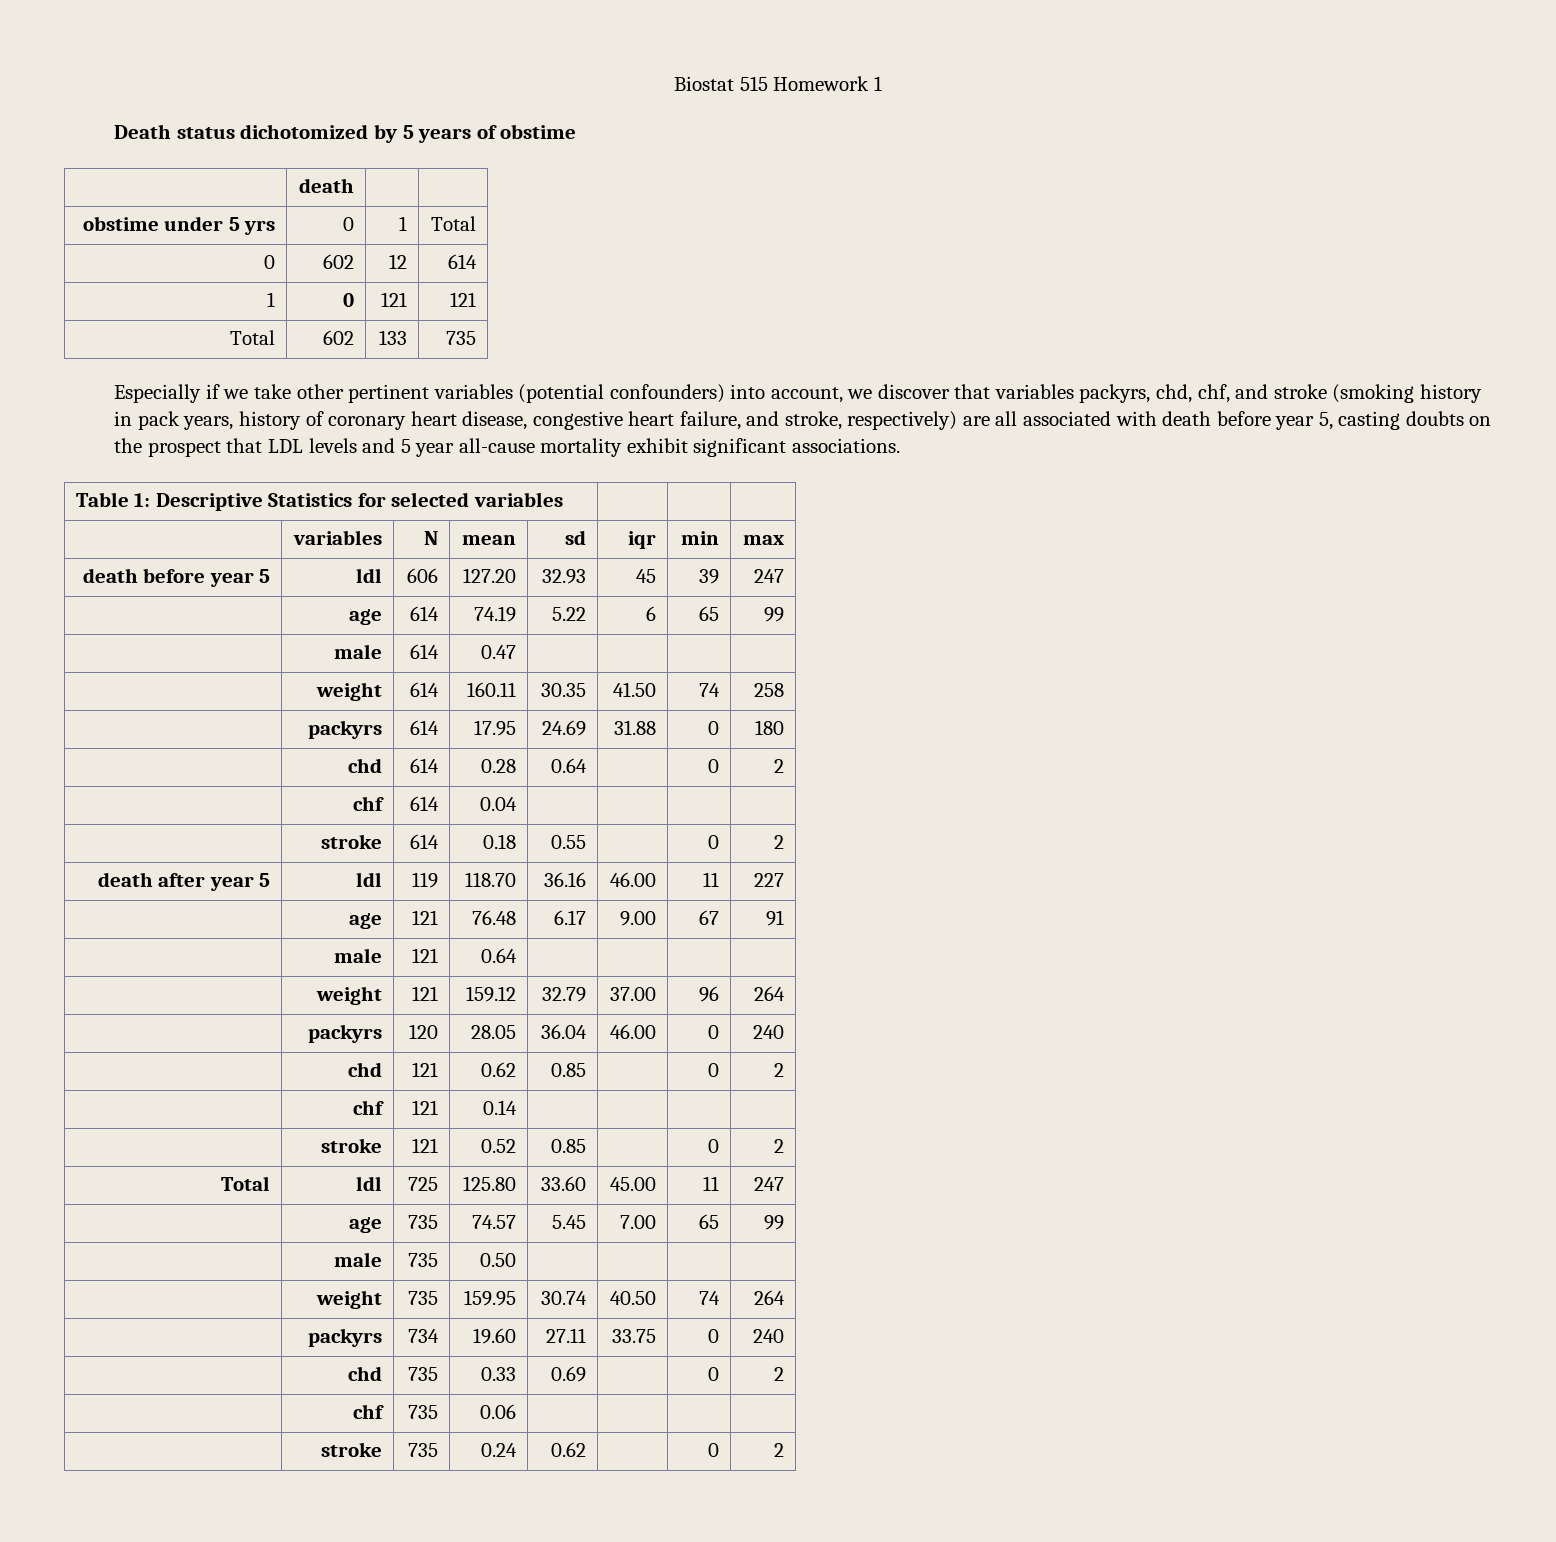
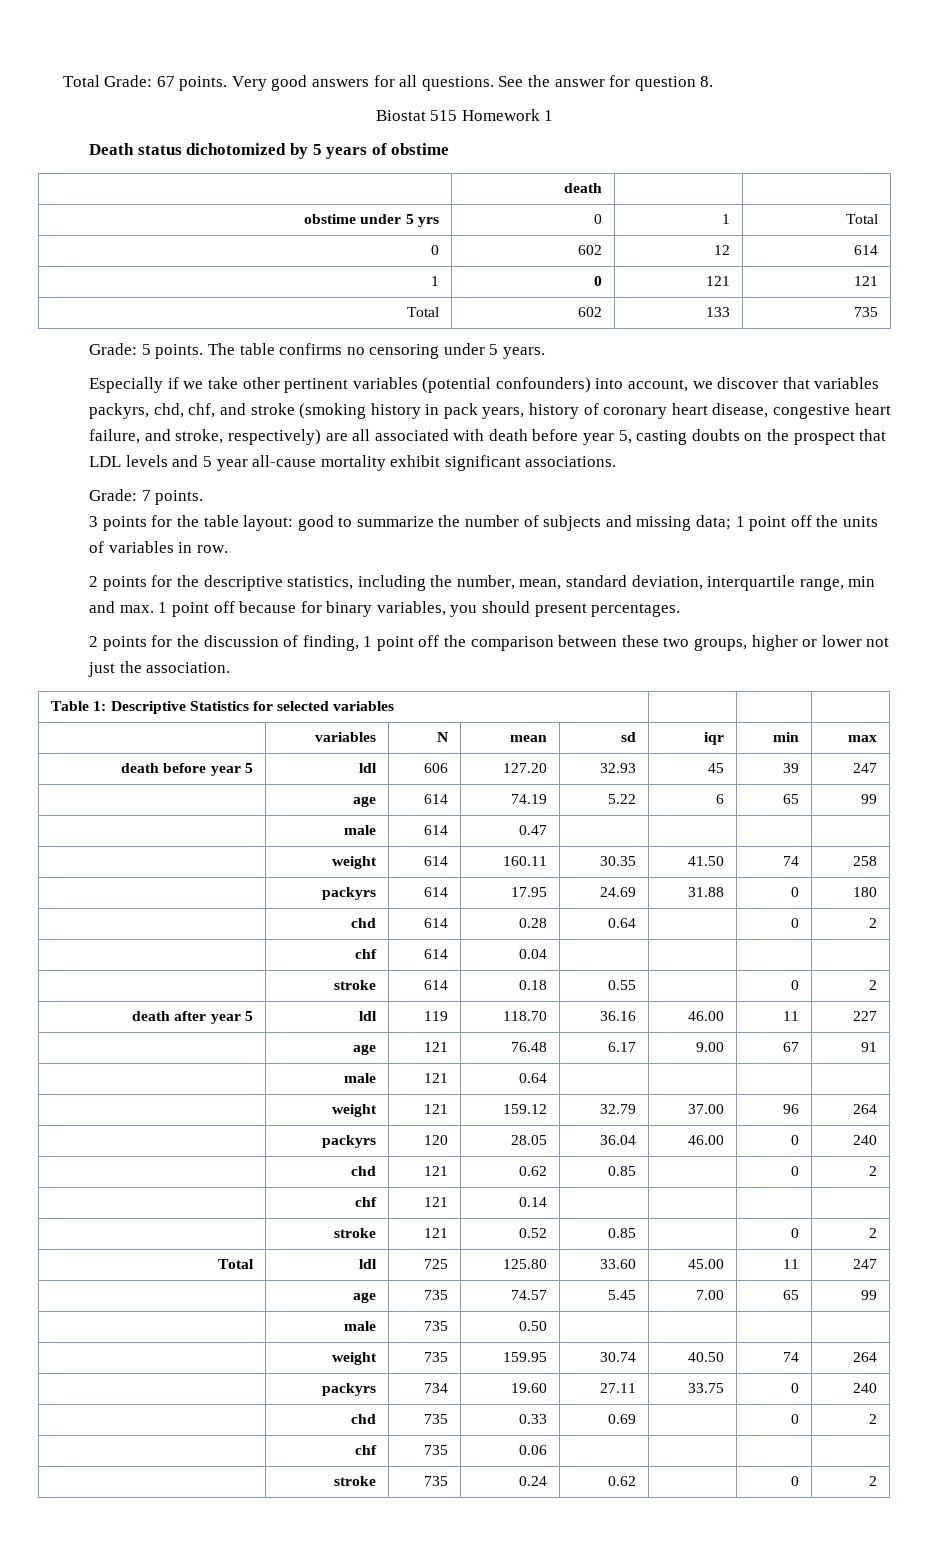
(674, 83) none -> [62,75,714,91] Total Grade: 67 points. Very good answers for all questions. See the answer for question 8. //
(477, 338) none -> [89,343,546,359] // Grade: 5 points. The table confirms no censoring under 5 years.
(900, 445) none -> [89,489,204,505] [89,515,878,531] [89,541,228,553] [89,575,876,591] [89,601,681,617] [89,635,890,651] [88,661,231,677] // Grade: 7 points. // 3 points for the table layout: good to summarize the number of subjects and missing data; 1 point off the units of variables in row. // 2 points for the descriptive statistics, including the number, mean, standard deviation, interquartile range, min and max. 1 point off because for binary variables, you should present percentages. // 2 points for the discussion of finding, 1 point off the comparison between these two groups, higher or lower not just the association.

